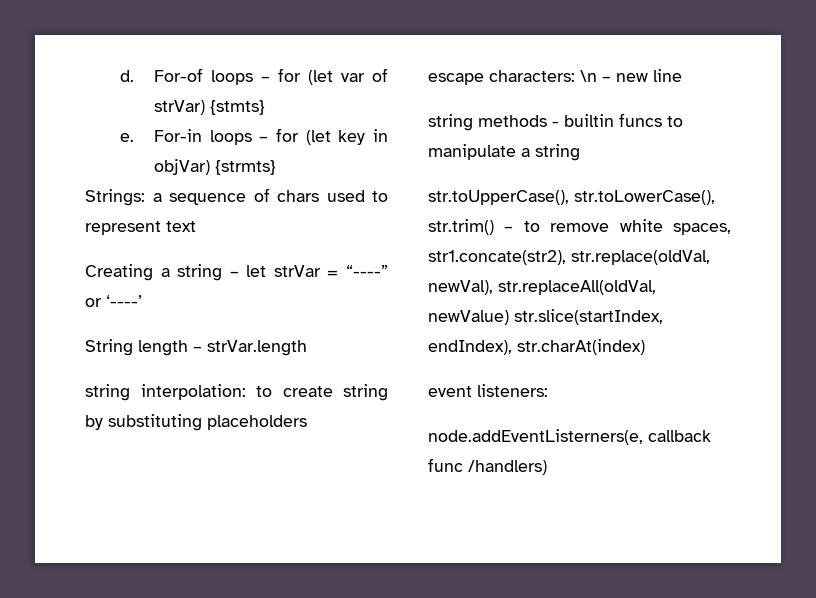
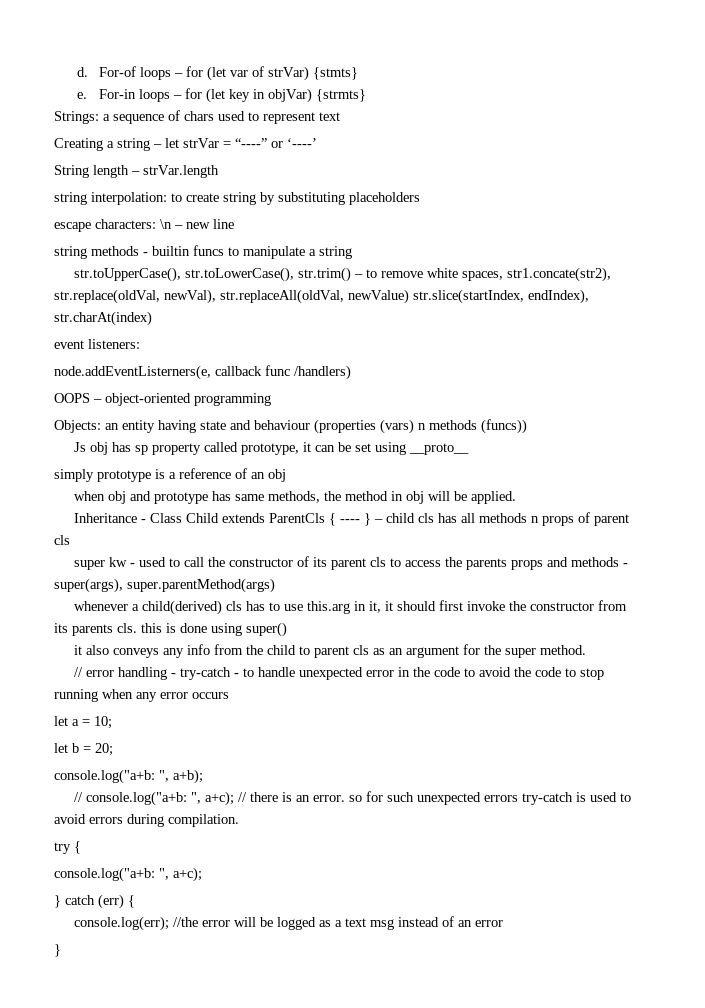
(547, 467) none -> [54,393,271,406] [54,419,527,434] [73,442,469,455] [54,468,286,482] [73,491,516,504] [73,512,629,526] [54,535,70,545] [73,556,628,570] [54,578,275,593] [73,600,627,615] [54,622,287,637] [73,644,586,658] [73,667,604,680] [54,689,229,702] [54,716,112,729] [54,743,113,756] [54,769,203,784] [73,791,631,806] [54,814,239,827] [54,841,81,854] [54,867,202,882] [54,894,135,909] [73,916,503,931] [54,944,61,957] // OOPS – object-oriented programming // Objects: an entity having state and behaviour (properties (vars) n methods (funcs)) // Js obj has sp property called prototype, it can be set using __proto__ // simply prototype is a reference of an obj // when obj and prototype has same methods, the method in obj will be applied. // Inheritance - Class Child extends ParentCls { ---- } – child cls has all methods n props of parent cls // super kw - used to call the constructor of its parent cls to access the parents props and methods - super(args), super.parentMethod(args) // whenever a child(derived) cls has to use this.arg in it, it should first invoke the constructor from its parents cls. this is done using super() // it also conveys any info from the child to parent cls as an argument for the super method. // // error handling - try-catch - to handle unexpected error in the code to avoid the code to stop running when any error occurs // let a = 10; // let b = 20; // console.log("a+b: ", a+b); // // console.log("a+b: ", a+c); // there is an error. so for such unexpected errors try-catch is used to avoid errors during compilation. // try { // console.log("a+b: ", a+c); // } catch (err) { // console.log(err); //the error will be logged as a text msg instead of an error // }

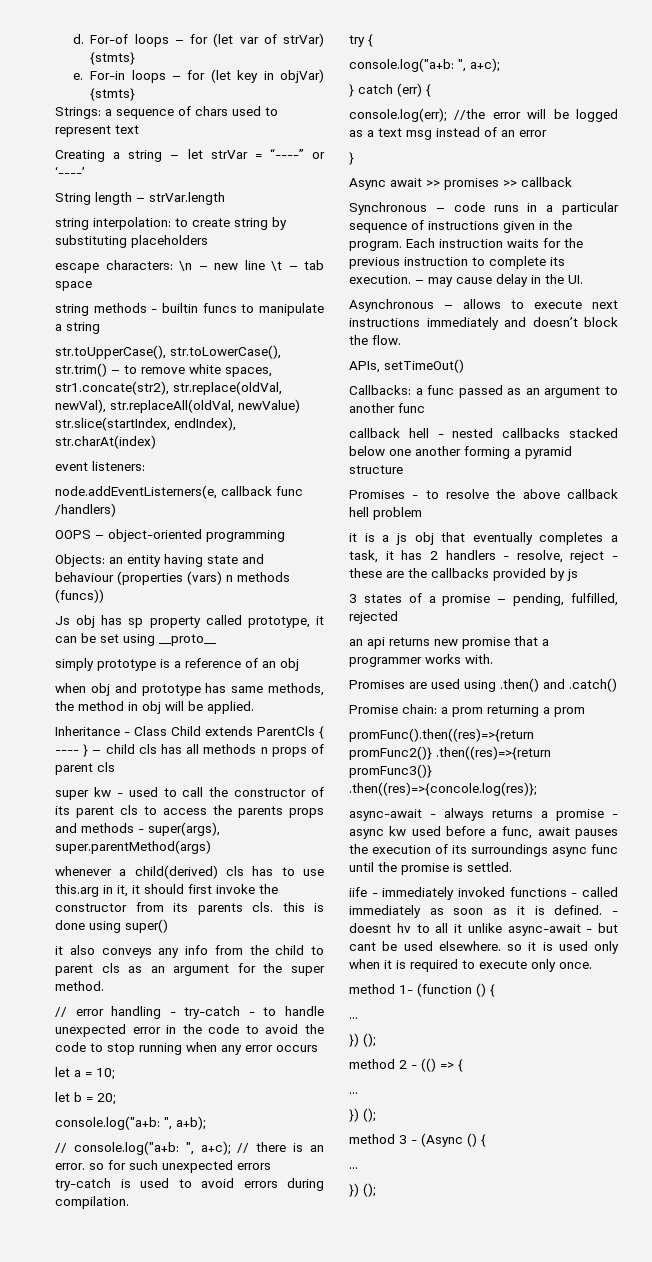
[316,89,367,102] {strmts} -> [90,88,136,101] {stmts}
(234, 224) none -> [271,260,324,271] [55,281,92,291] \t – tab space
(61, 950) none -> [349,177,572,190] [349,202,619,215] [349,220,572,233] [349,238,583,251] [349,256,565,269] [349,274,583,287] [349,299,618,312] [349,317,618,330] [349,335,401,345] [349,359,464,373] [349,385,618,398] [349,403,425,413] [349,428,618,438] [349,446,572,459] [349,465,403,474] [349,489,618,499] [349,507,422,520] [349,532,618,545] [349,550,618,563] [349,568,578,581] [349,593,618,606] [349,611,398,624] [349,636,549,649] [349,654,493,667] [349,678,617,692] [349,704,585,717] [349,728,534,742] [349,746,551,760] [349,764,432,778] [349,782,537,796] [349,808,618,821] [349,826,618,839] [349,844,618,857] [349,862,512,875] [349,887,618,900] [349,905,618,918] [349,923,618,936] [349,941,619,954] [349,959,592,972] [349,983,495,997] [349,1017,358,1019] [349,1033,376,1047] [349,1058,463,1072] [349,1092,358,1094] [349,1108,376,1122] [349,1133,486,1147] [349,1167,358,1169] [349,1183,376,1197] // Async await >> promises >> callback // Synchronous – code runs in a particular sequence of instructions given in the program. Each instruction waits for the previous instruction to complete its execution. – may cause delay in the UI. // Asynchronous – allows to execute next instructions immediately and doesn’t block the flow. // APIs, setTimeOut() // Callbacks: a func passed as an argument to another func // callback hell - nested callbacks stacked below one another forming a pyramid structure // Promises - to resolve the above callback hell problem // it is a js obj that eventually completes a task, it has 2 handlers - resolve, reject - these are the callbacks provided by js // 3 states of a promise – pending, fulfilled, rejected // an api returns new promise that a programmer works with. // Promises are used using .then() and .catch() // Promise chain: a prom returning a prom // promFunc().then((res)=>{return promFunc2()} .then((res)=>{return promFunc3()} .then((res)=>{concole.log(res)}; // async-await - always returns a promise - async kw used before a func, await pauses the execution of its surroundings async func until the promise is settled. // iife - immediately invoked functions - called immediately as soon as it is defined. - doesnt hv to all it unlike async-await - but cant be used elsewhere. so it is used only when it is required to execute only once. // method 1- (function () { // ... // }) (); // method 2 - (() => { // ... // }) (); // method 3 - (Async () { // ... // }) ();

